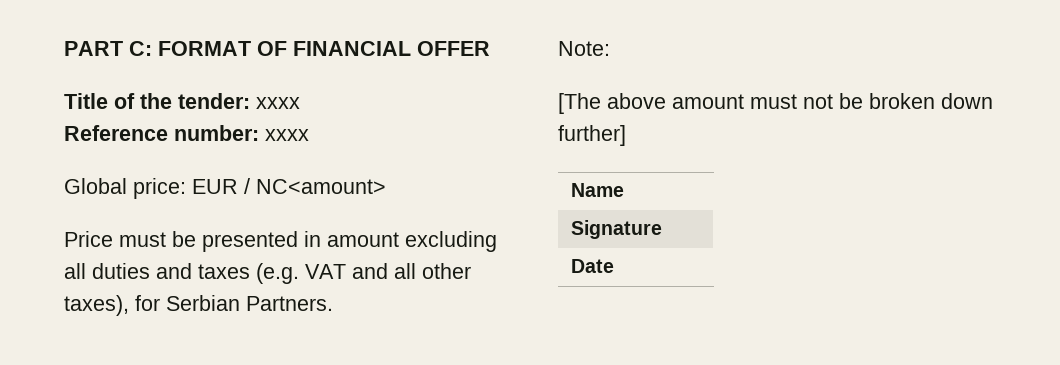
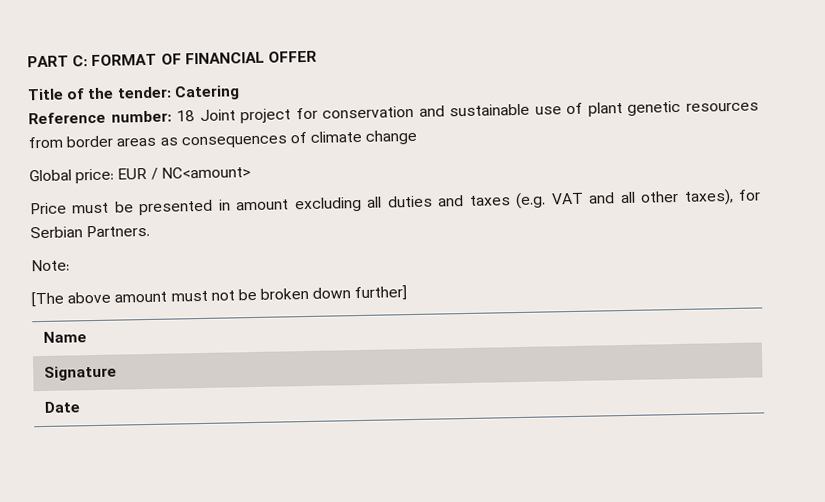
[256,97,300,109] xxxx -> [173,85,240,101] Catering
[265,129,309,141] xxxx -> [176,100,760,124] [28,129,418,149] 18 Joint project for conservation and sustainable use of plant genetic resources from border areas as consequences of climate change

